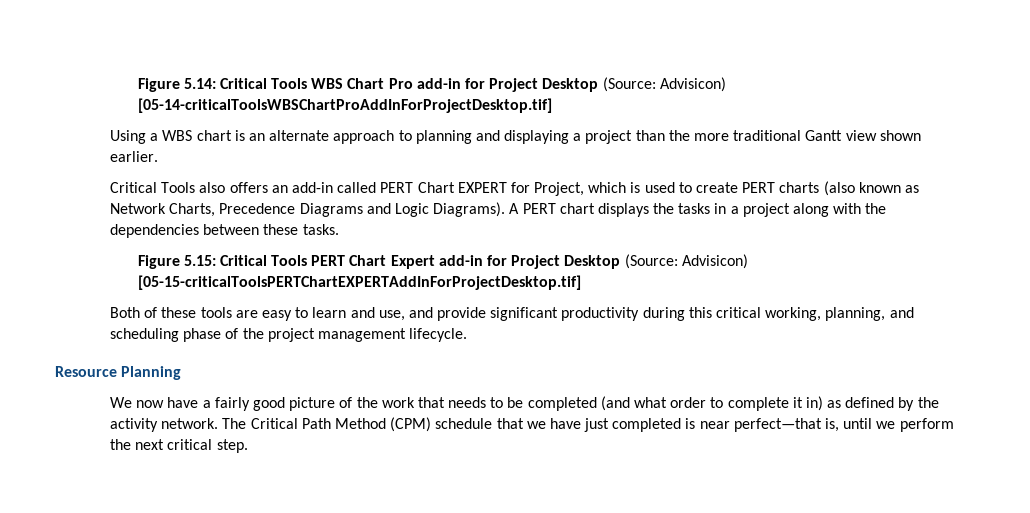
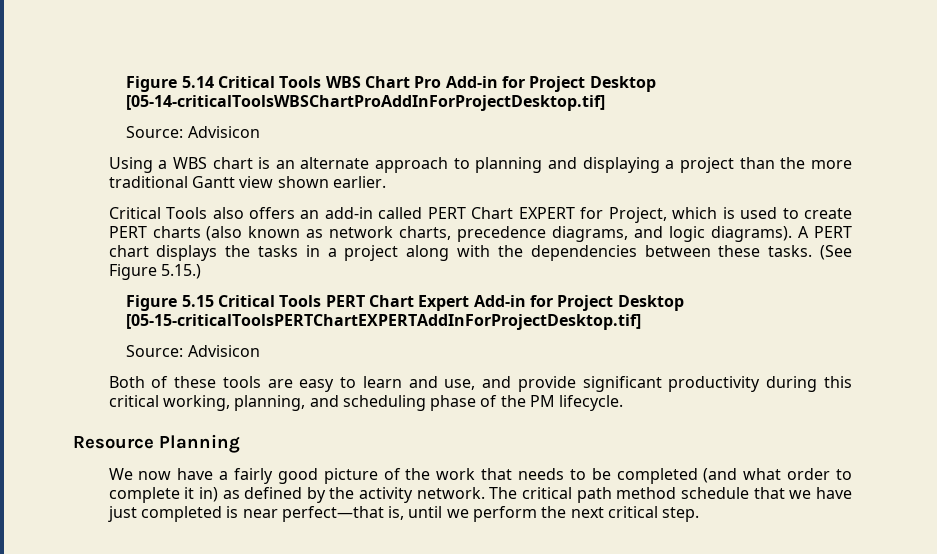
[137,78,216,92] Figure 5.14: -> [126,76,214,92] Figure 5.14
[416,77,726,92] add-in for Project Desktop (Source: Advisicon) -> [445,76,656,92] Add-in for Project Desktop
(552, 105) none -> [126,126,260,138] // Source: Advisicon
[110,202,506,217] Network Charts, Precedence Diagrams and Logic Diagrams). -> [329,226,793,242] network charts, precedence diagrams, and logic diagrams).
[137,255,216,269] // Figure 5.15: -> [819,245,852,260] [108,264,201,280] [126,295,214,311] (See Figure 5.15.) // Figure 5.15
[438,254,748,269] add-in for Project Desktop (Source: Advisicon) -> [473,295,684,311] Add-in for Project Desktop
(581, 282) none -> [126,345,260,357] // Source: Advisicon
[267,328,406,342] project management -> [530,395,556,407] PM
[250,417,432,432] Critical Path Method (CPM) -> [522,487,677,503] critical path method

